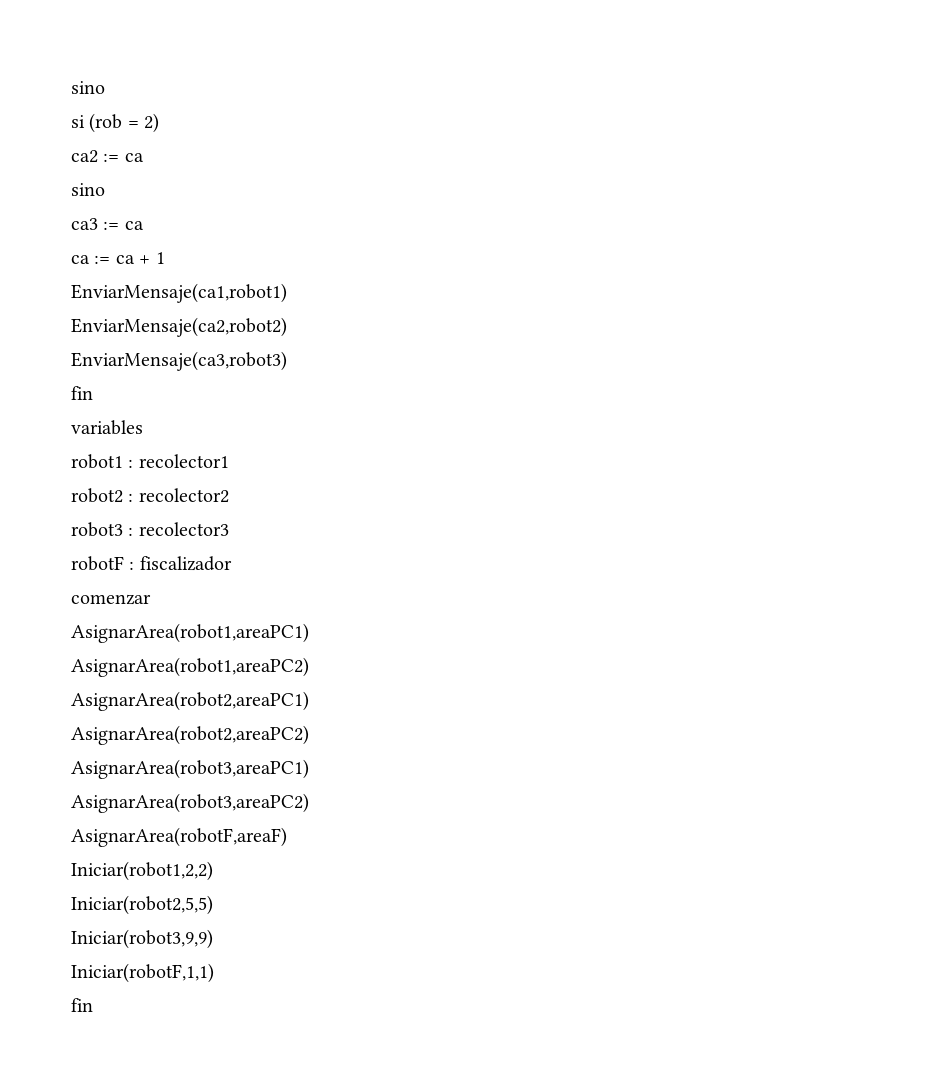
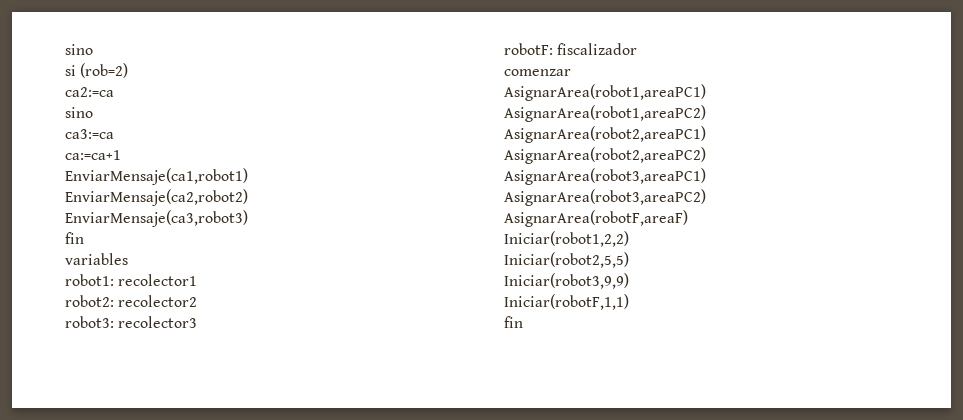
[89,113,160,133] [71,150,144,163] [71,183,105,196] [71,218,144,230] [71,252,165,264] (rob = 2) // ca2 := ca // sino // ca3 := ca // ca := ca + 1 -> [80,63,129,78] [65,87,114,97] [65,107,93,118] [65,129,114,139] [65,150,121,160] (rob=2) // ca2:=ca // sino // ca3:=ca // ca:=ca+1
[71,454,134,469] robot1 : -> [65,274,114,286] robot1:
[71,488,134,503] robot2 : -> [65,295,114,307] robot2:
[71,522,134,537] robot3 : -> [65,316,114,328] robot3:
[71,556,135,571] robotF : -> [504,43,553,55] robotF:

